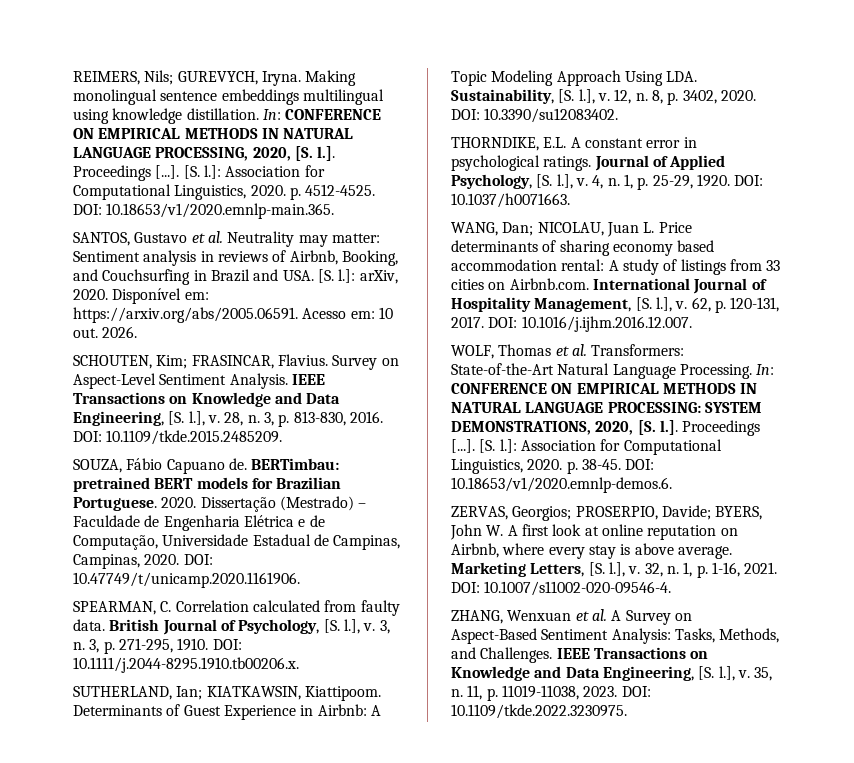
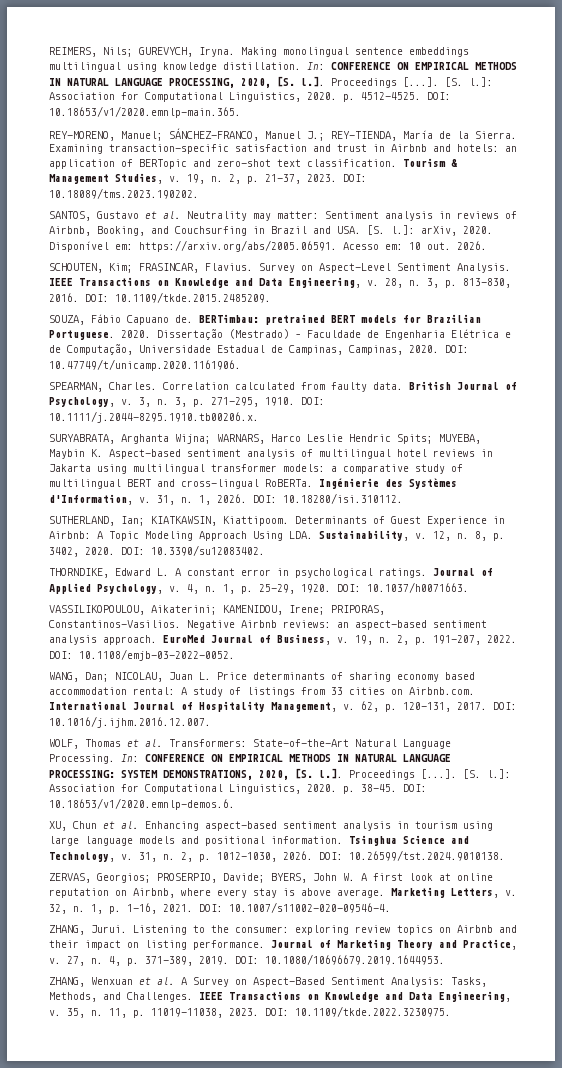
(335, 211) none -> [49,128,517,141] [49,144,517,154] [49,158,458,169] [49,173,367,184] [49,188,199,199] // REY-MORENO, Manuel; SÁNCHEZ-FRANCO, Manuel J.; REY-TIENDA, María de la Sierra. Examining transaction-specific satisfaction and trust in Airbnb and hotels: an application of BERTopic and zero-shot text classification. Tourism & Management Studies, v. 19, n. 2, p. 21-37, 2023. DOI: 10.18089/tms.2023.190202.
[168,411,205,426] [S. l.], -> (361, 282) none
[160,601,172,612] C. -> [109,382,157,390] Charles.
[323,619,360,634] [S. l.], -> (115, 402) none
(299, 665) none -> [49,434,481,444] [49,449,493,459] [49,464,463,474] [49,478,457,489] [49,493,403,505] // SURYABRATA, Arghanta Wijna; WARNARS, Harco Leslie Hendric Spits; MUYEBA, Maybin K. Aspect-based sentiment analysis of multilingual hotel reviews in Jakarta using multilingual transformer models: a comparative study of multilingual BERT and cross-lingual RoBERTa. Ingénierie des Systèmes d'Information, v. 31, n. 1, 2026. DOI: 10.18280/isi.310112.
[558,89,595,104] [S. l.], -> (409, 535) none
[543,137,567,148] E.L. -> [115,568,169,576] Edward L.
[536,174,573,189] [S. l.], -> (163, 589) none
(570, 200) none -> [49,605,385,615] [49,620,487,630] [49,634,517,645] [49,649,235,661] // VASSILIKOPOULOU, Aikaterini; KAMENIDOU, Irene; PRIPORAS, Constantinos-Vasilios. Negative Airbnb reviews: an aspect-based sentiment analysis approach. EuroMed Journal of Business, v. 19, n. 2, p. 191-207, 2022. DOI: 10.1108/emjb-03-2022-0052.
[635,297,672,312] [S. l.], -> (337, 707) none
(672, 485) none -> [49,821,493,831] [49,835,469,846] [49,850,505,862] // XU, Chun et al. Enhancing aspect-based sentiment analysis in tourism using large language models and positional information. Tsinghua Science and Technology, v. 31, n. 2, p. 1012-1030, 2026. DOI: 10.26599/tst.2024.9010138.
[588,562,625,577] [S. l.], -> (499, 893) none
(672, 588) none -> [49,925,517,935] [49,939,517,950] [49,954,445,966] // ZHANG, Jurui. Listening to the consumer: exploring review topics on Airbnb and their impact on listing performance. Journal of Marketing Theory and Practice, v. 27, n. 4, p. 371-389, 2019. DOI: 10.1080/10696679.2019.1644953.
[698,666,735,681] [S. l.], -> (511, 996) none

